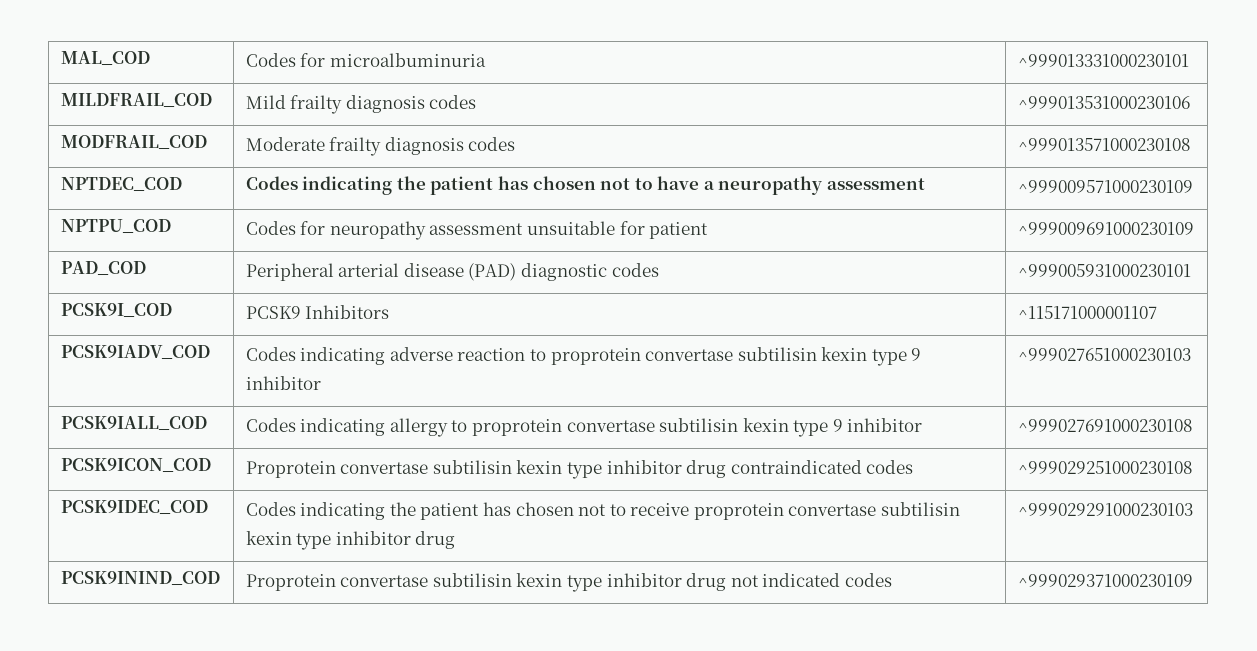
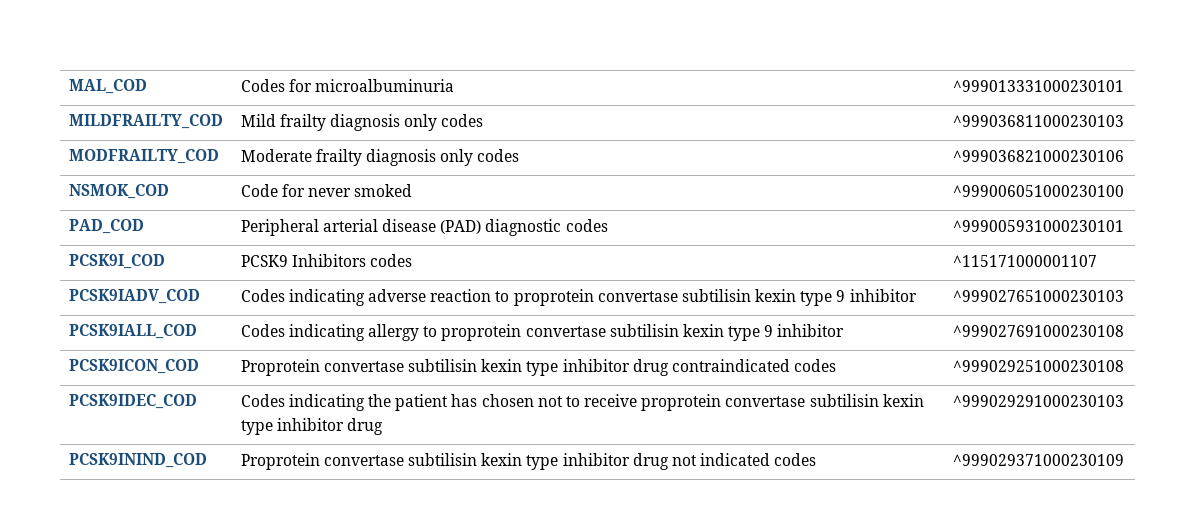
[60,93,212,108] MILDFRAIL_COD -> [68,114,223,129] MILDFRAILTY_COD
[429,95,477,109] [1017,96,1190,109] [60,135,207,150] codes | ^999013531000230106 // MODFRAIL_COD -> [404,114,484,131] [952,115,1124,127] [68,149,219,164] only codes | ^999036811000230103 // MODFRAILTY_COD
[468,137,516,151] [1017,138,1190,151] [60,177,182,192] [245,176,926,195] [1017,180,1193,193] [60,219,171,234] [245,221,709,240] [1017,222,1194,235] codes | ^999013571000230108 // NPTDEC_COD | Codes indicating the patient has chosen not to have a neuropathy assessment | ^999009571000230109 // NPTPU_COD | Codes for neuropathy assessment unsuitable for patient | ^999009691000230109 -> [440,149,520,166] [952,150,1124,162] [68,184,169,199] [240,184,413,197] [952,185,1124,197] only codes | ^999036821000230106 // NSMOK_COD | Code for never smoked | ^999006051000230100
(390, 312) none -> [369,254,412,267] codes

